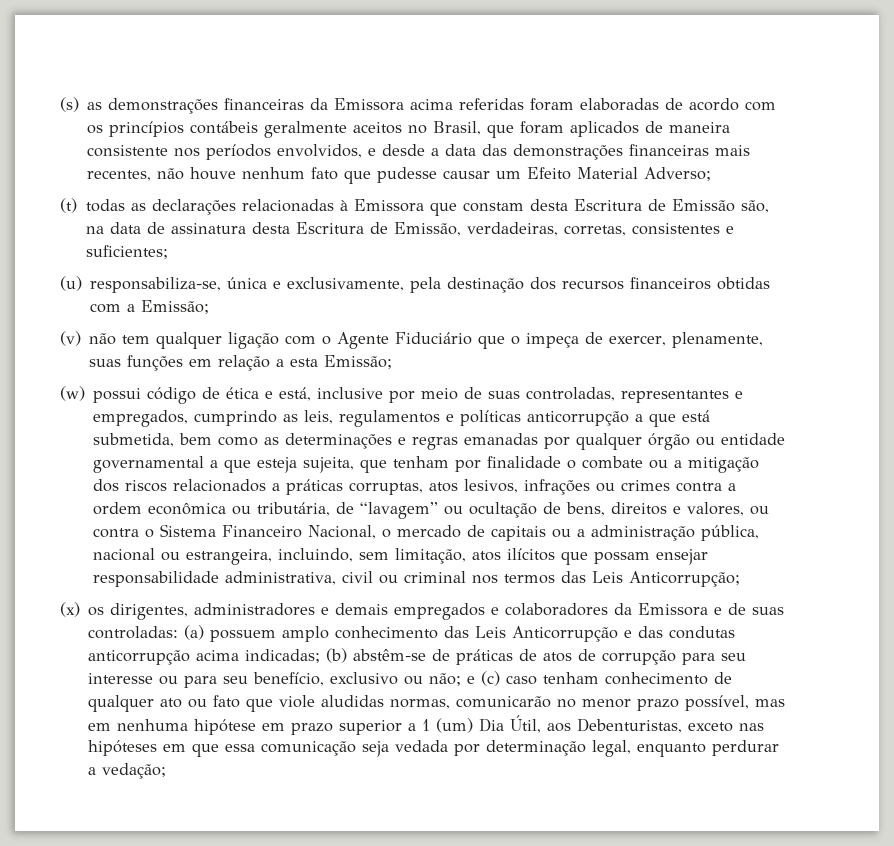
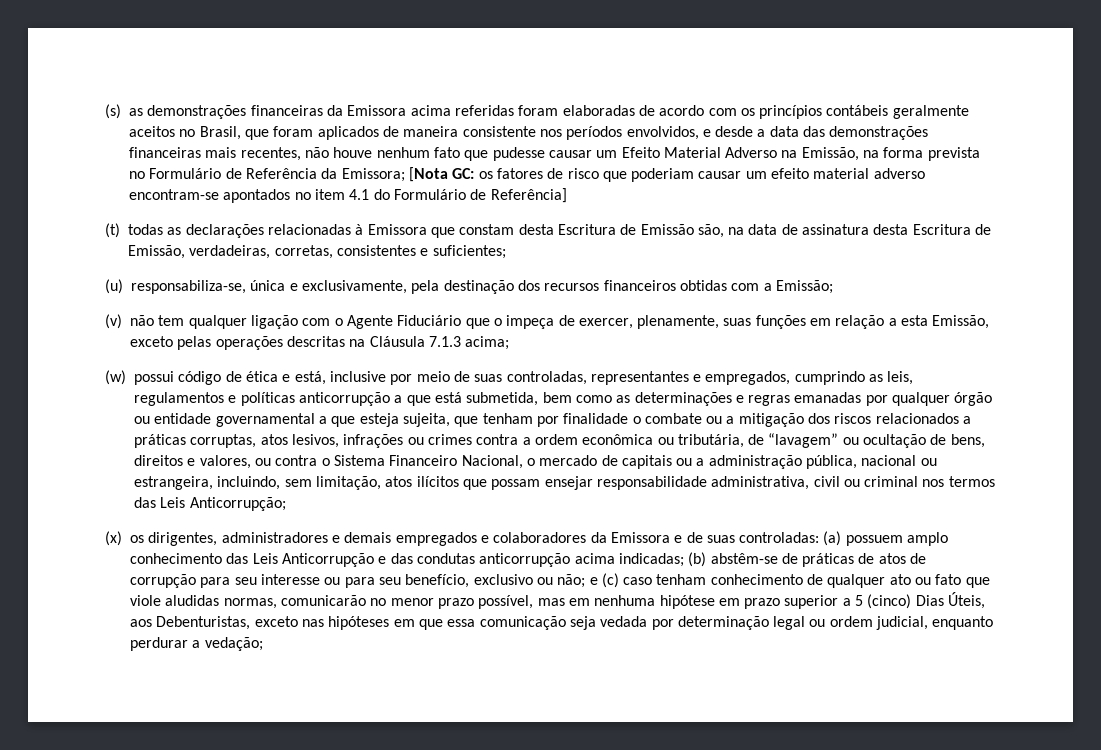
[644,167,712,181] Adverso; -> [725,147,980,161] [129,167,925,182] [129,188,567,203] Adverso na Emissão, na forma prevista no Formulário de Referência da Emissora; [Nota GC: os fatores de risco que poderiam causar um efeito material adverso encontram-se apontados no item 4.1 do Formulário de Referência]
[324,355,393,369] Emissão; -> [932,315,990,329] [130,336,510,350] Emissão, exceto pelas operações descritas na Cláusula 7.1.3 acima;
[422,715,542,733] 1 (um) Dia Útil, -> [855,592,986,609] 5 (cinco) Dias Úteis,
[592,740,632,757] legal, -> [773,616,929,630] legal ou ordem judicial,

